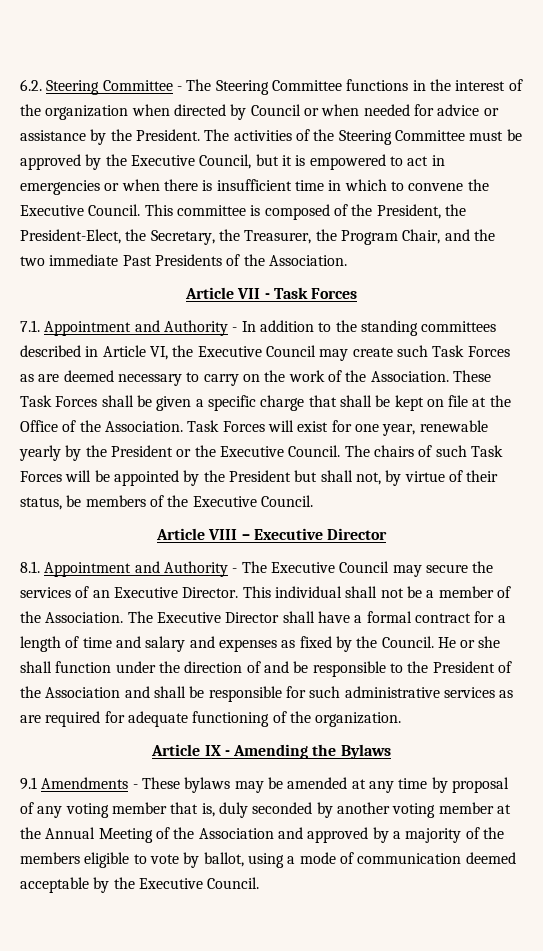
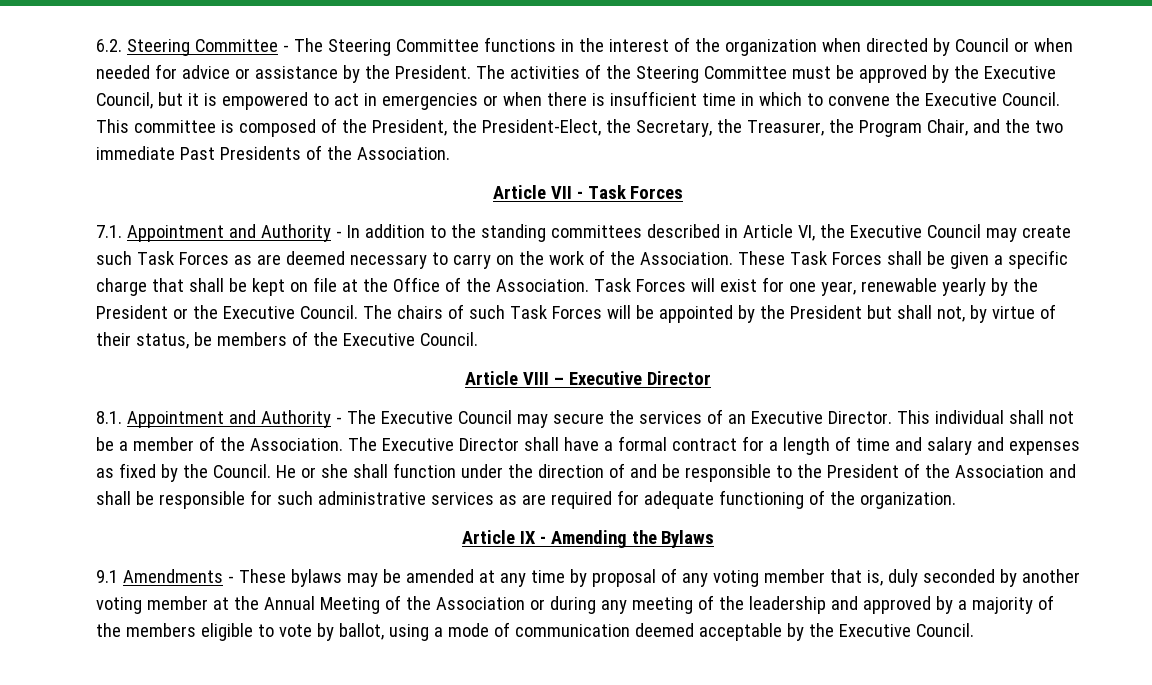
(274, 833) none -> [529,595,826,614] or during any meeting of the leadership

